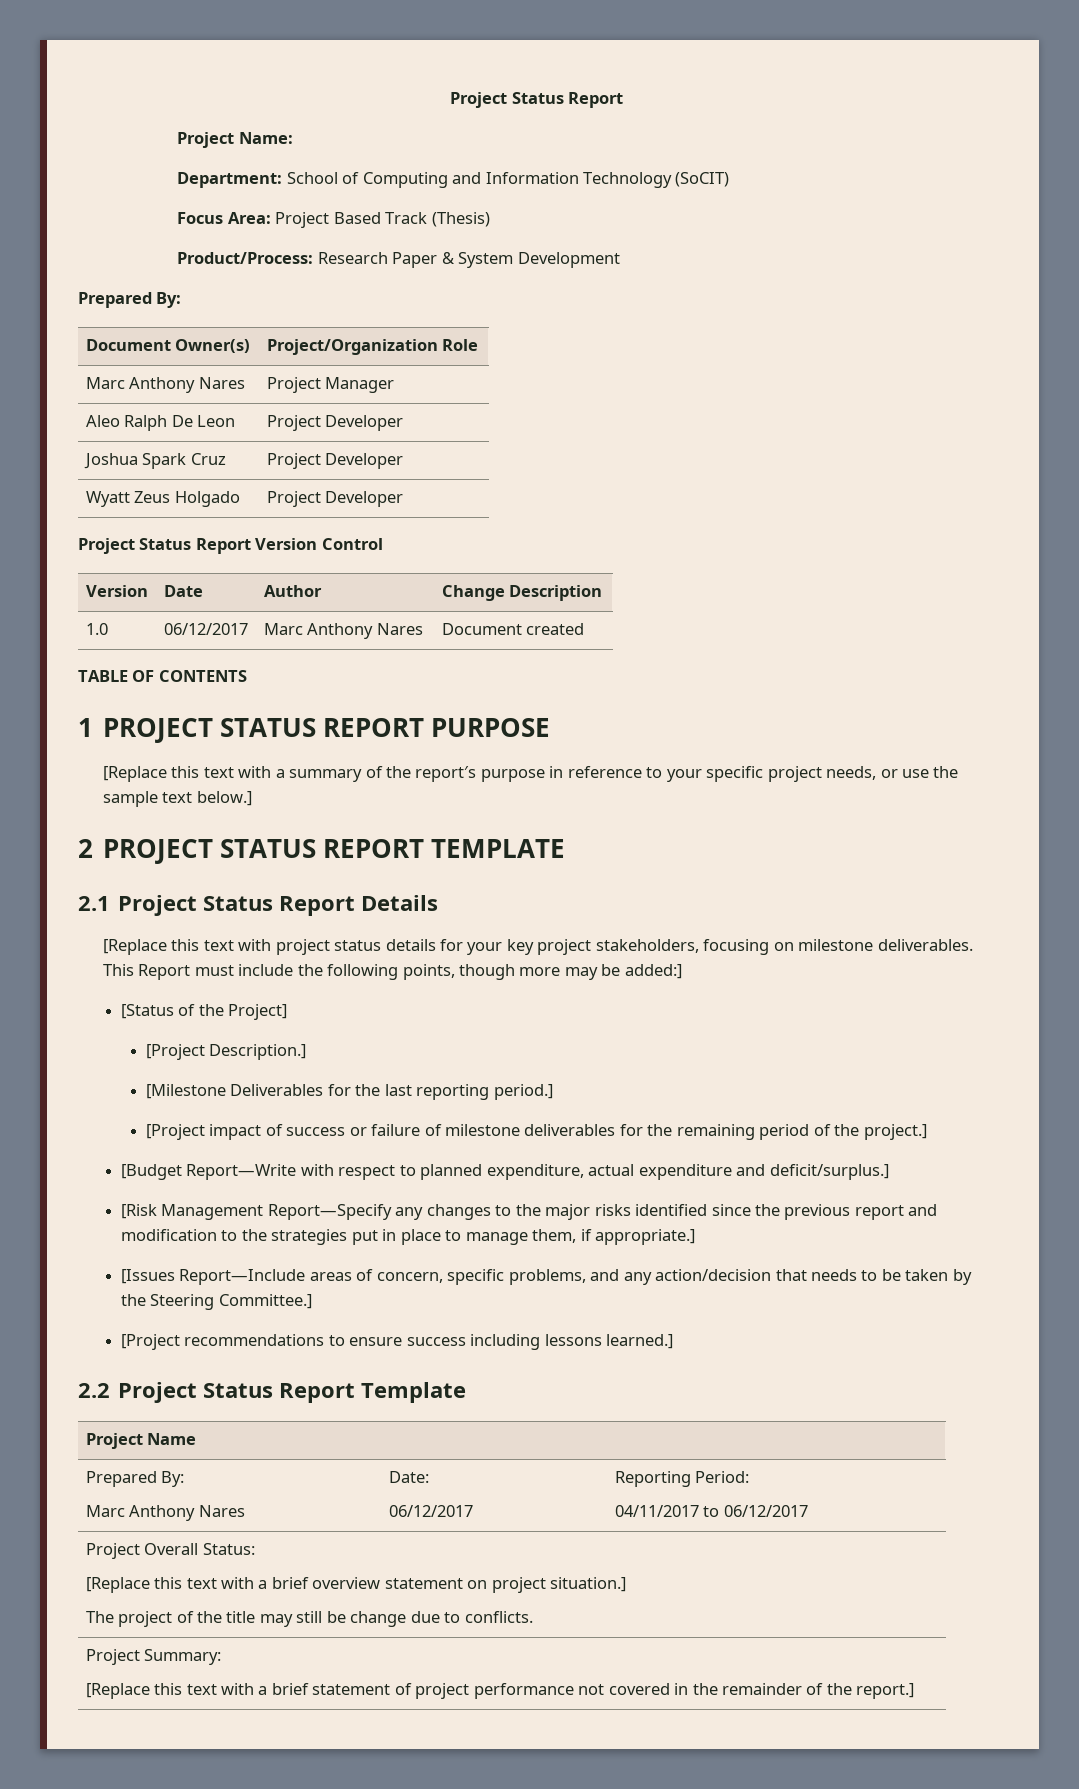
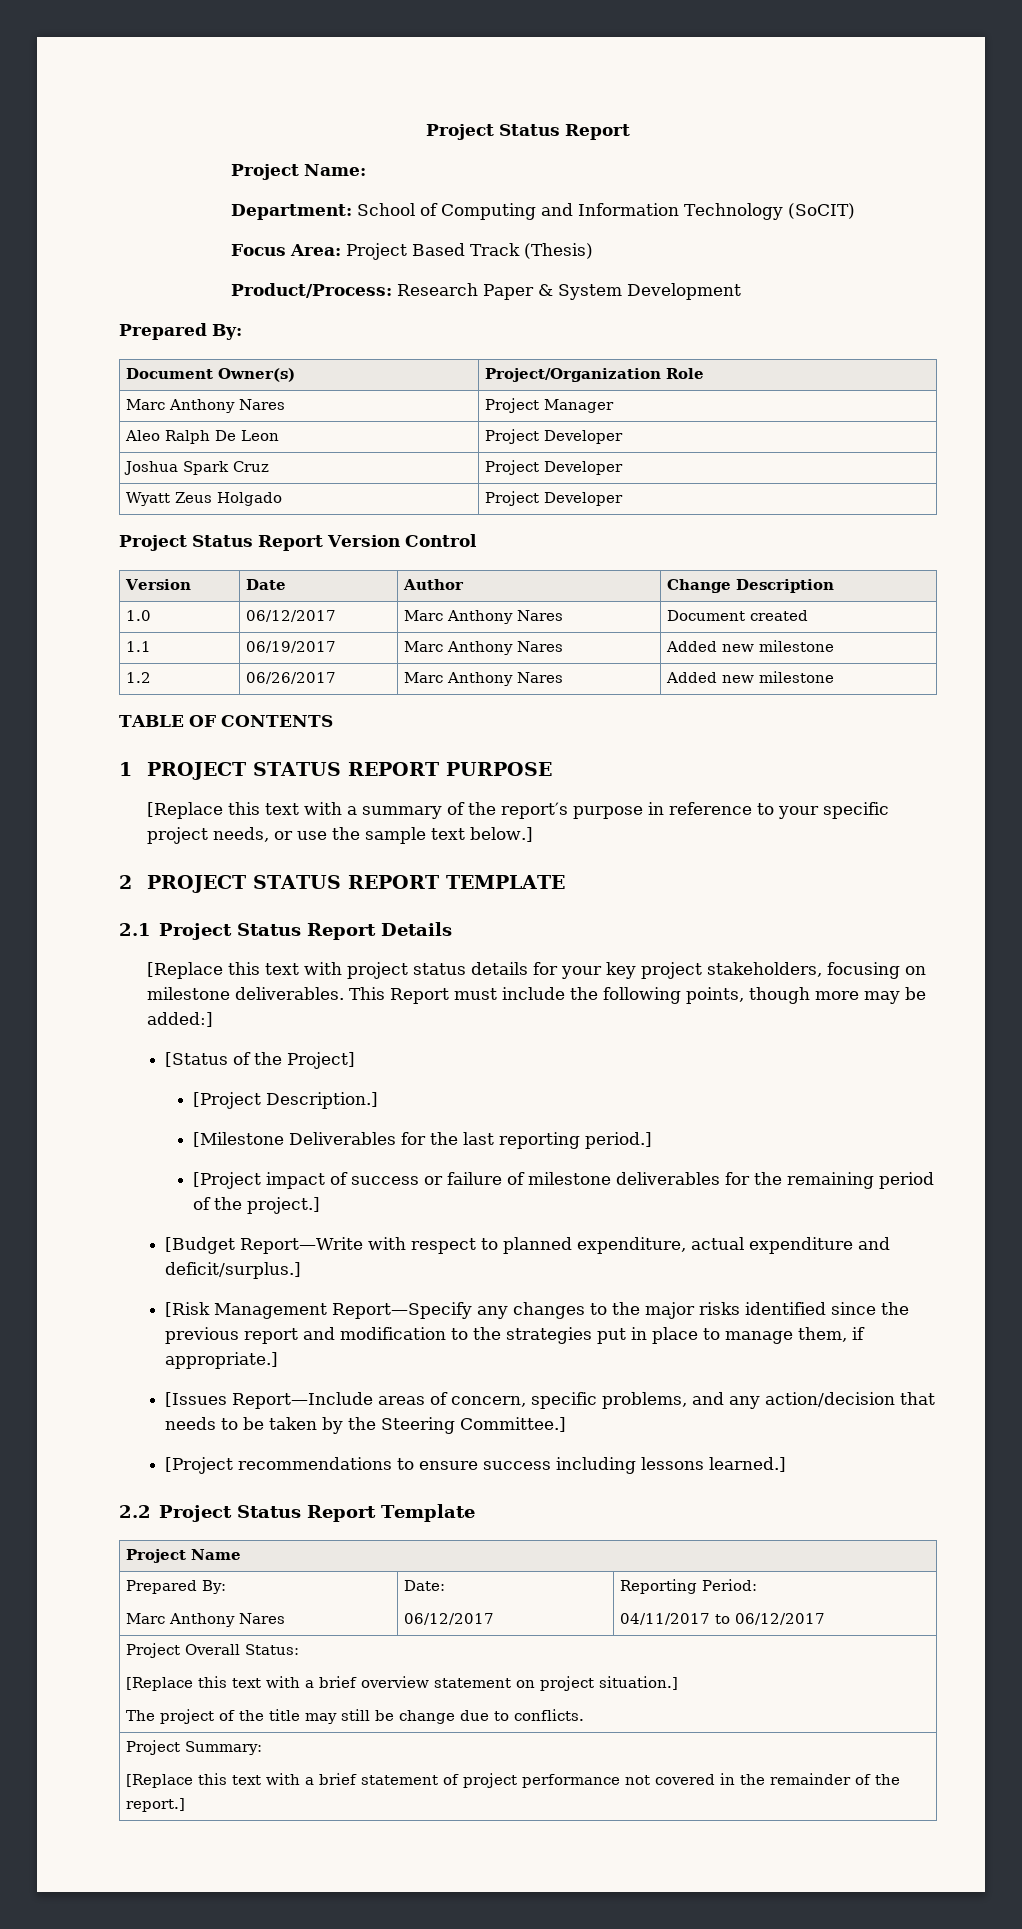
(585, 629) none -> [126,641,152,652] [246,641,337,653] [404,641,564,655] [666,640,835,652] [126,672,152,683] [246,672,337,684] [404,672,564,686] [666,671,835,683] // 1.1 | 06/19/2017 | Marc Anthony Nares | Added new milestone // 1.2 | 06/26/2017 | Marc Anthony Nares | Added new milestone

